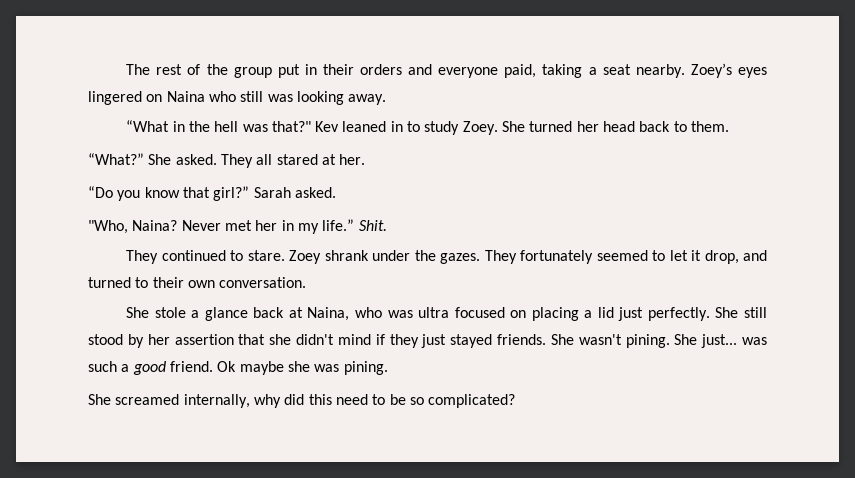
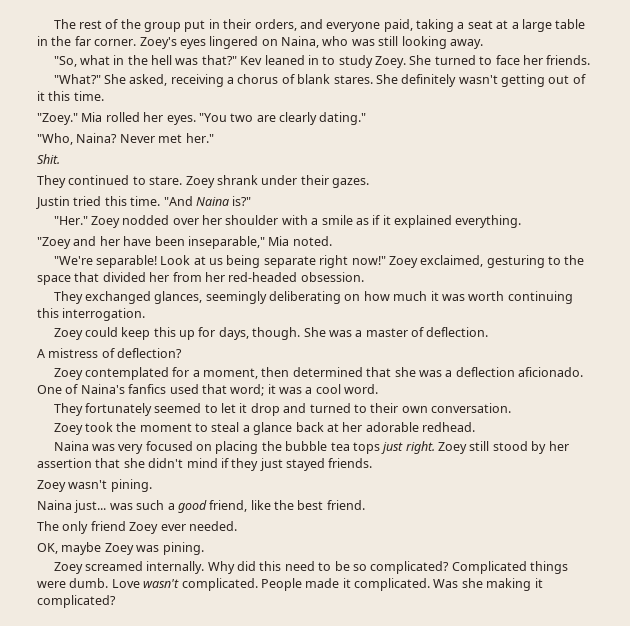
[360,64,403,75] orders -> [254,19,297,31] orders,
[635,63,767,78] [88,91,293,105] nearby. Zoey’s eyes lingered on Naina who still was -> [496,19,586,32] [37,36,399,49] at a large table in the far corner. Zoey's eyes lingered on Naina, who was still
[126,120,170,132] “What -> [53,55,110,67] "So, what
[576,121,729,132] [88,153,366,168] [88,186,336,201] her head back to them. // “What?” She asked. They all stared at her. // “Do you know that girl?” Sarah asked. -> [479,55,591,65] [53,74,586,87] [37,91,104,101] [37,112,367,125] to face her friends. // "What?" She asked, receiving a chorus of blank stares. She definitely wasn't getting out of it this time. // "Zoey." Mia rolled her eyes. "You two are clearly dating."
[255,219,355,234] her in my life.” -> [185,133,214,143] her." //
[414,250,481,264] the gazes. -> [300,175,369,188] [36,196,252,209] [53,215,522,228] [37,236,332,249] [53,255,585,268] [37,272,364,285] [53,291,573,304] [37,308,146,321] [53,327,489,340] [37,348,183,358] [53,367,584,380] [37,384,379,396] their gazes. // Justin tried this time. "And Naina is?" // "Her." Zoey nodded over her shoulder with a smile as if it explained everything. // "Zoey and her have been inseparable," Mia noted. // "We're separable! Look at us being separate right now!" Zoey exclaimed, gesturing to the space that divided her from her red-headed obsession. // They exchanged glances, seemingly deliberating on how much it was worth continuing this interrogation. // Zoey could keep this up for days, though. She was a master of deflection. // A mistress of deflection? // Zoey contemplated for a moment, then determined that she was a deflection aficionado. One of Naina's fanfics used that word; it was a cool word. //
[704,250,739,264] drop, -> [250,403,280,416] drop
[126,307,739,321] She stole a glance back at Naina, who was ultra focused on placing a lid just perfectly. She -> [53,422,476,435] [53,441,468,454] Zoey took the moment to steal a glance back at her adorable redhead. // Naina was very focused on placing the bubble tea tops just right. Zoey
[550,334,574,345] She -> [37,480,66,492] // Zoey
[674,334,698,345] She -> [37,500,72,510] // Naina
[169,361,388,375] [88,394,281,408] friend. Ok maybe she was pining. // She screamed internally, why -> [209,500,365,512] [37,521,237,534] [37,542,204,555] [53,561,235,574] friend, like the best friend. // The only friend Zoey ever needed. // OK, maybe Zoey was pining. // Zoey screamed internally. Why
(516, 401) none -> [451,561,569,574] [37,578,543,591] [37,595,116,608] Complicated things were dumb. Love wasn't complicated. People made it complicated. Was she making it complicated?

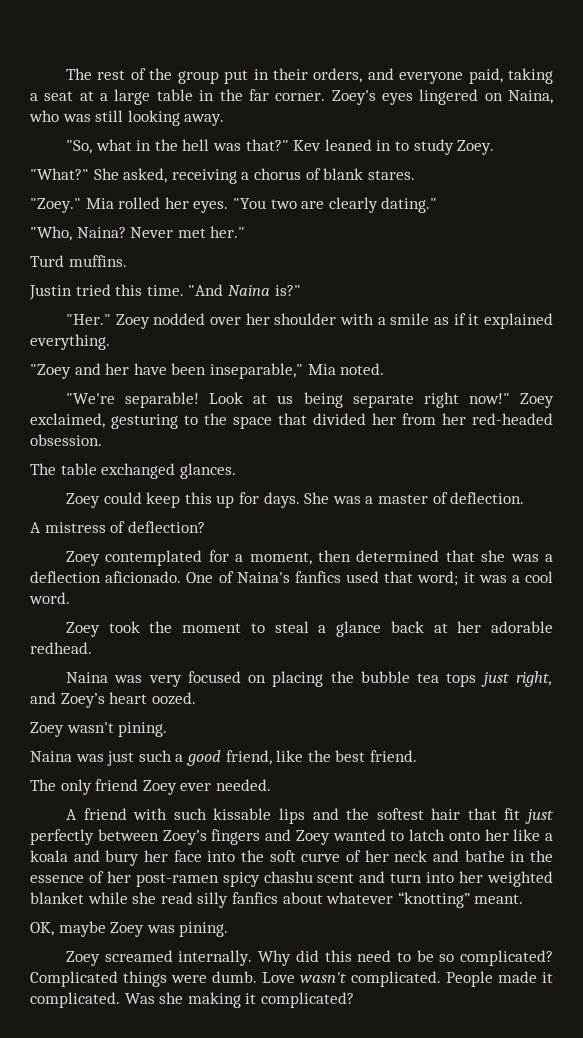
[409,55,591,65] She turned to face her friends. -> (495, 147) none
[375,74,586,87] [37,91,104,101] She definitely wasn't getting out of it this time. -> (415, 175) none
[37,154,60,164] [37,175,369,188] Shit. // They continued to stare. Zoey shrank under their gazes. -> [30,255,127,267] Turd muffins.
[53,291,573,304] [37,308,146,321] They exchanged glances, seemingly deliberating on how much it was worth continuing this interrogation. -> [30,463,236,479] The table exchanged glances.
[218,327,301,340] days, though. -> [263,492,300,508] days.
[53,403,512,416] // They fortunately seemed to let it drop and turned to their own conversation. -> (70, 598) none
[405,441,569,454] [37,458,373,471] right. Zoey still stood by her assertion that she didn't mind if they just stayed friends. -> [515,671,553,687] [30,692,196,708] right, and Zoey’s heart oozed.
[74,500,133,513] just... was -> [75,751,135,766] was just
(237, 526) none -> [66,808,554,824] [30,829,553,845] [30,850,554,866] [30,871,554,887] [30,892,524,908] // A friend with such kissable lips and the softest hair that fit just perfectly between Zoey’s fingers and Zoey wanted to latch onto her like a koala and bury her face into the soft curve of her neck and bathe in the essence of her post-ramen spicy chashu scent and turn into her weighted blanket while she read silly fanfics about whatever “knotting” meant.

